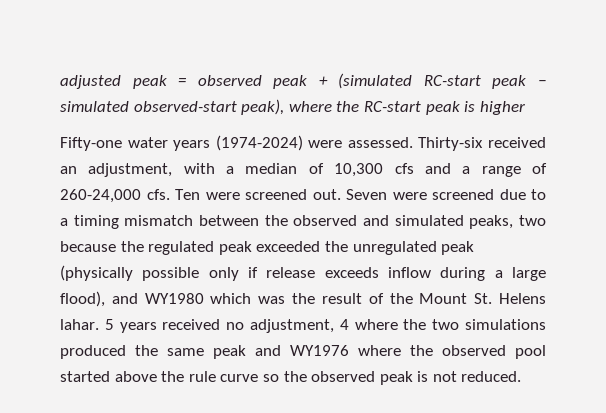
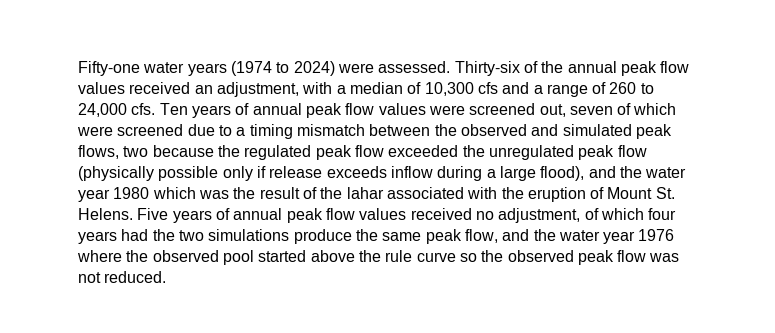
[60,73,546,89] [60,99,525,115] [60,135,484,151] adjusted peak = observed peak + (simulated RC-start peak − simulated observed-start peak), where the RC-start peak is higher // Fifty-one water years (1974-2024) were assessed. Thirty-six -> [78,61,690,76] [78,82,125,94] Fifty-one water years (1974 to 2024) were assessed. Thirty-six of the annual peak flow values
[60,189,387,203] 260-24,000 cfs. Ten were screened out. Seven -> [609,82,654,94] [78,103,677,118] 260 to 24,000 cfs. Ten years of annual peak flow values were screened out, seven of which
[469,215,514,229] peaks, -> [635,124,672,139] [78,145,119,159] peak flows,
(252, 248) none -> [354,145,384,157] flow
(475, 248) none -> [617,145,647,157] flow
[144,293,204,304] WY1980 -> [619,166,687,178] [78,187,150,202] the water year 1980
[419,293,546,304] [60,319,398,333] Mount St. Helens lahar. 5 years received no adjustment, 4 where -> [346,187,675,202] [78,208,677,223] [78,229,149,244] lahar associated with the eruption of Mount St. Helens. Five years of annual peak flow values received no adjustment, of which four years had
[60,345,126,359] produced -> [293,229,352,244] produce
[255,345,349,356] and WY1976 -> [464,229,675,244] flow, and the water year 1976
[417,371,429,382] is -> [617,250,680,262] flow was

